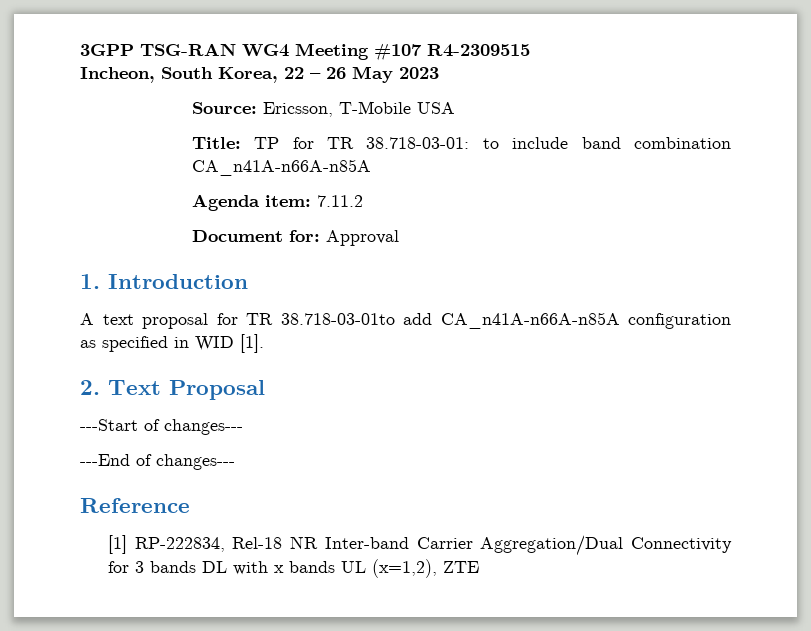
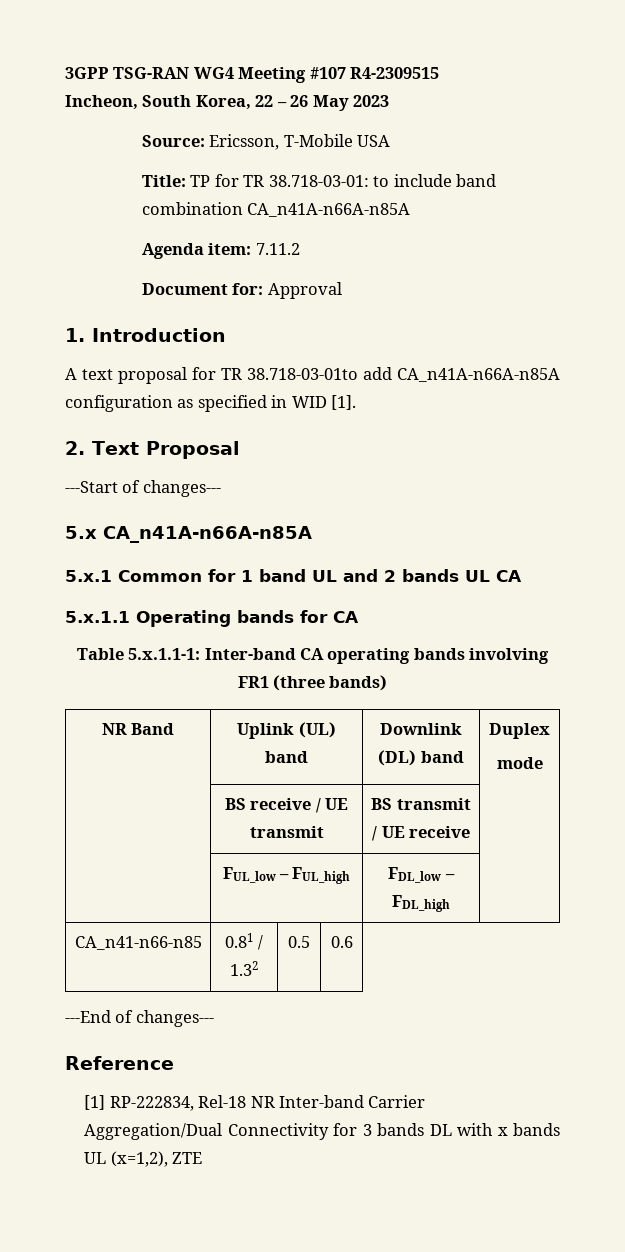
(243, 427) none -> [65,526,312,543] [65,569,522,582] [65,610,359,627] [76,648,550,664] [237,675,388,691] [101,723,175,735] [237,722,336,739] [265,751,308,763] [380,723,462,735] [378,750,464,766] [489,723,550,739] [496,757,543,769] [224,798,349,813] [249,826,324,838] [371,798,471,810] [372,826,470,841] [222,867,351,884] [388,867,455,883] [392,895,450,912] [74,936,202,950] [225,933,263,950] [230,961,258,976] [288,936,310,948] [330,936,353,948] // 5.x CA_n41A-n66A-n85A // 5.x.1 Common for 1 band UL and 2 bands UL CA // 5.x.1.1 Operating bands for CA // Table 5.x.1.1-1: Inter-band CA operating bands involving FR1 (three bands) // NR Band | Uplink (UL) band | Downlink (DL) band | Duplex // mode // | BS receive / UE transmit | BS transmit / UE receive | // | FUL_low – FUL_high | FDL_low – FDL_high | // CA_n41-n66-n85 | 0.81 / 1.32 | 0.5 | 0.6

